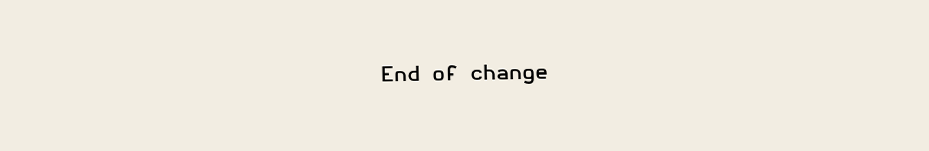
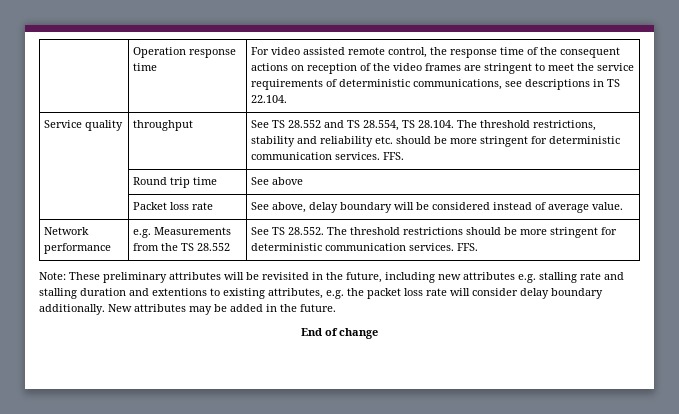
(380, 73) none -> [133,47,237,58] [133,63,158,71] [251,47,621,58] [251,63,635,74] [251,79,621,90] [251,95,288,103] [44,120,124,131] [133,120,194,131] [251,120,597,131] [251,136,621,147] [251,152,405,160] [133,177,218,188] [251,177,304,185] [133,202,214,210] [251,202,624,213] [44,227,90,235] [44,243,112,254] [133,227,232,238] [133,243,231,251] [251,227,618,238] [251,243,479,251] [39,272,624,283] [39,288,603,299] [39,304,336,315] | Operation response time | For video assisted remote control, the response time of the consequent actions on reception of the video frames are stringent to meet the service requirements of deterministic communications, see descriptions in TS 22.104. // Service quality | throughput | See TS 28.552 and TS 28.554, TS 28.104. The threshold restrictions, stability and reliability etc. should be more stringent for deterministic communication services. FFS. // | Round trip time | See above // | Packet loss rate | See above, delay boundary will be considered instead of average value. // Network performance | e.g. Measurements from the TS 28.552 | See TS 28.552. The threshold restrictions should be more stringent for deterministic communication services. FFS. // Note: These preliminary attributes will be revisited in the future, including new attributes e.g. stalling rate and stalling duration and extentions to existing attributes, e.g. the packet loss rate will consider delay boundary additionally. New attributes may be added in the future. //

